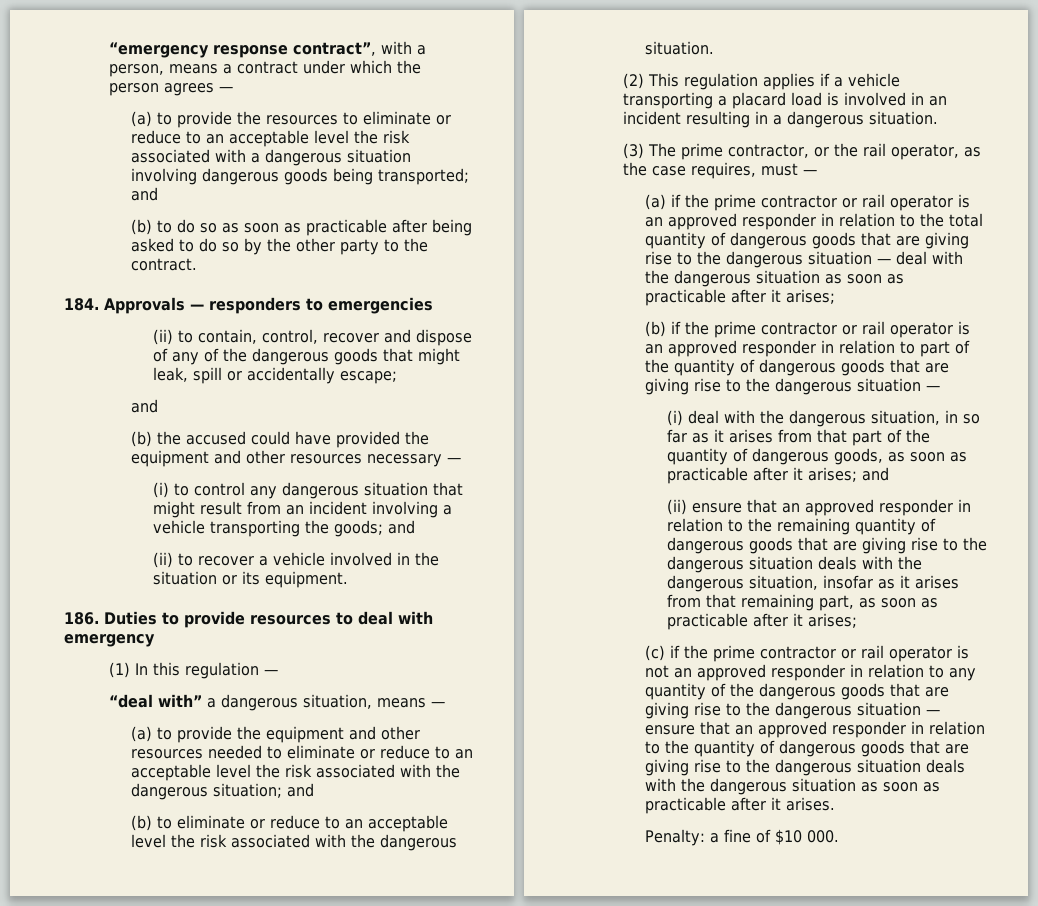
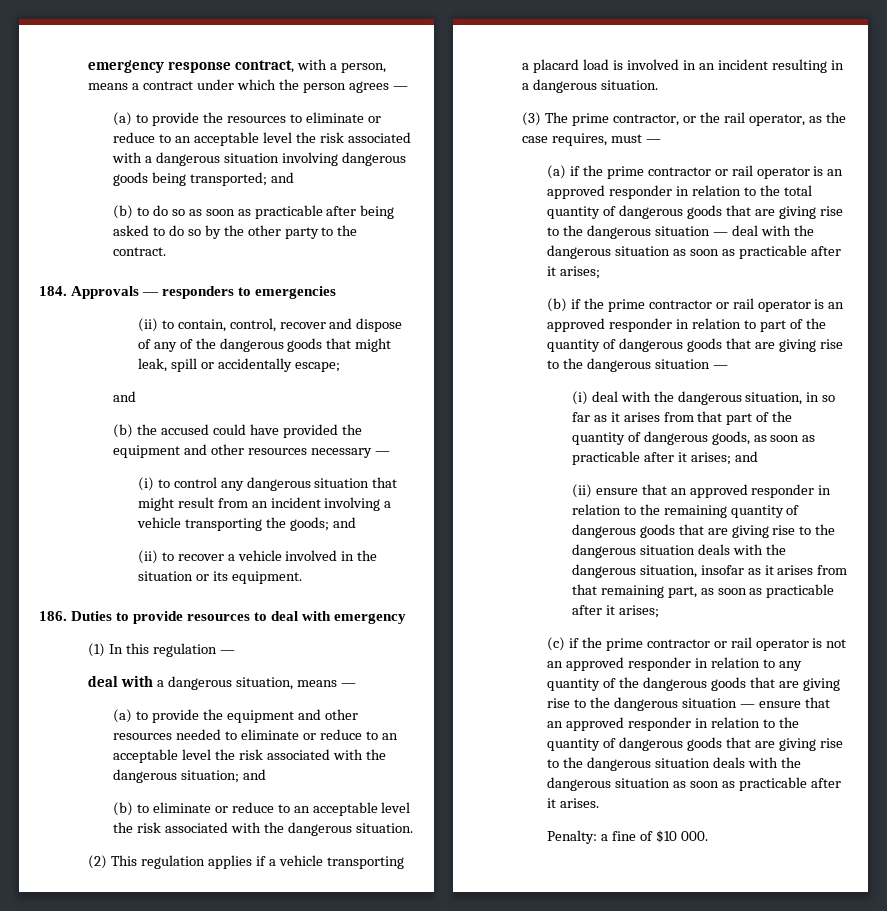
[108,42,376,58] “emergency response contract”, -> [88,60,295,73] emergency response contract,
[108,694,202,708] “deal with” -> [88,675,154,687] deal with

